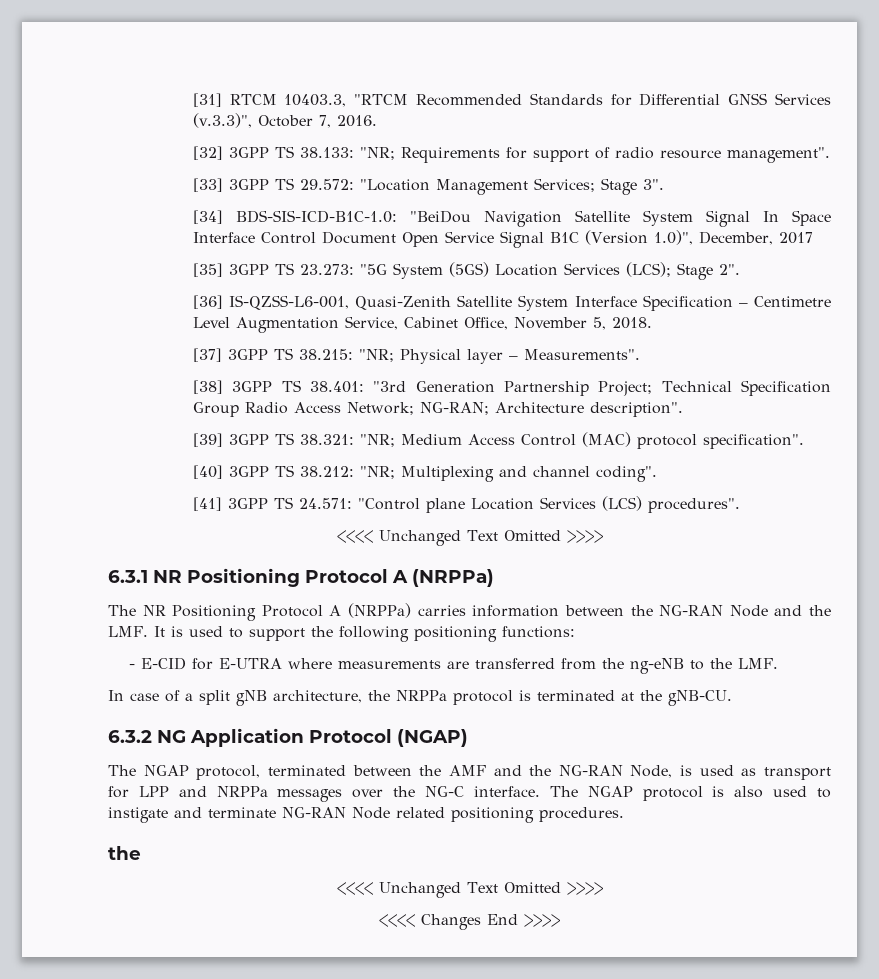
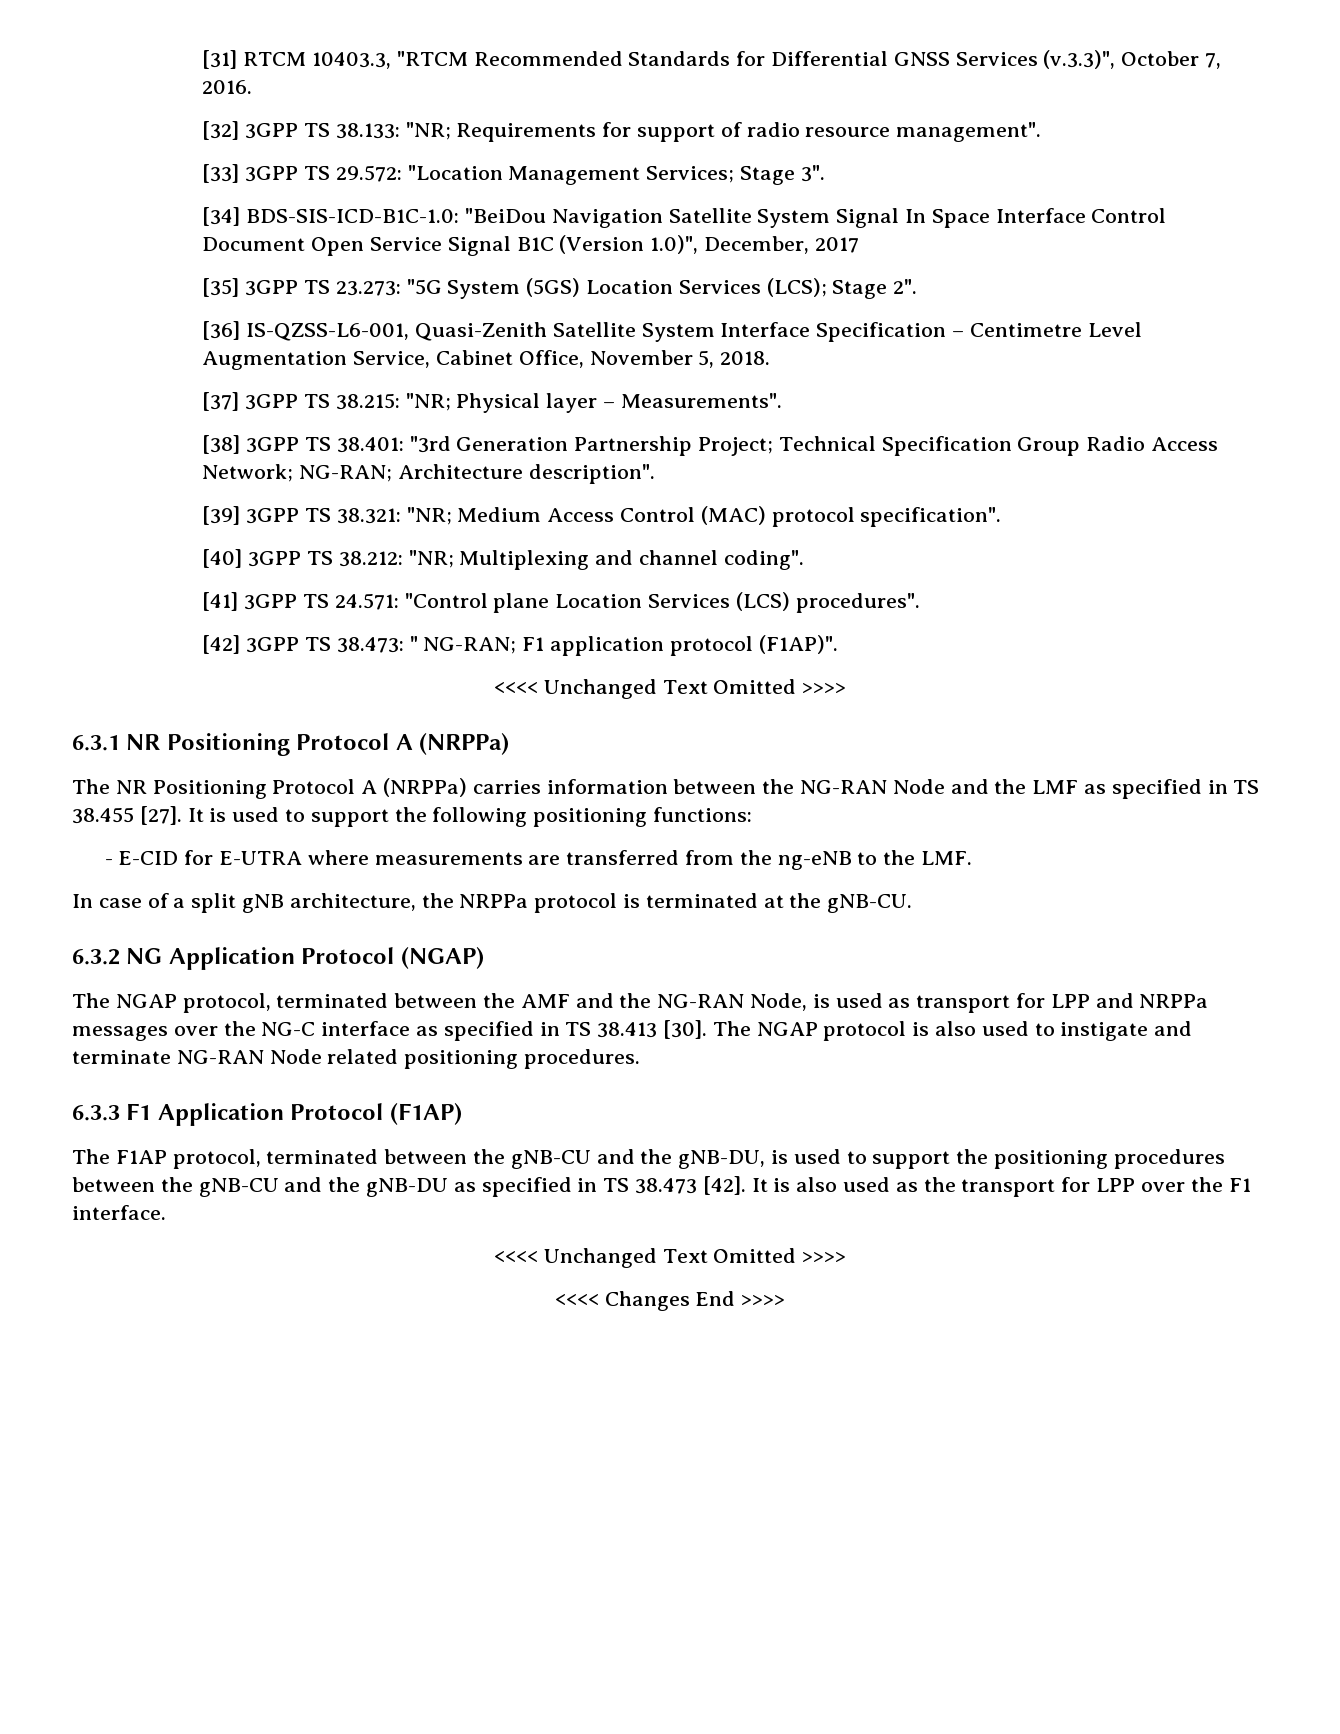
(740, 505) none -> [202,635,838,656] // [42] 3GPP TS 38.473: " NG-RAN; F1 application protocol (F1AP)".
[108,626,148,637] LMF. -> [1032,779,1260,799] [72,806,182,825] LMF as specified in TS 38.455 [27].
[473,786,540,797] interface. -> [321,1020,708,1041] interface as specified in TS 38.413 [30].
[108,846,141,860] the -> [72,1103,462,1126] [72,1149,1225,1169] [72,1176,1251,1197] [72,1205,166,1220] 6.3.3 F1 Application Protocol (F1AP) // The F1AP protocol, terminated between the gNB-CU and the gNB-DU, is used to support the positioning procedures between the gNB-CU and the gNB-DU as specified in TS 38.473 [42]. It is also used as the transport for LPP over the F1 interface.

